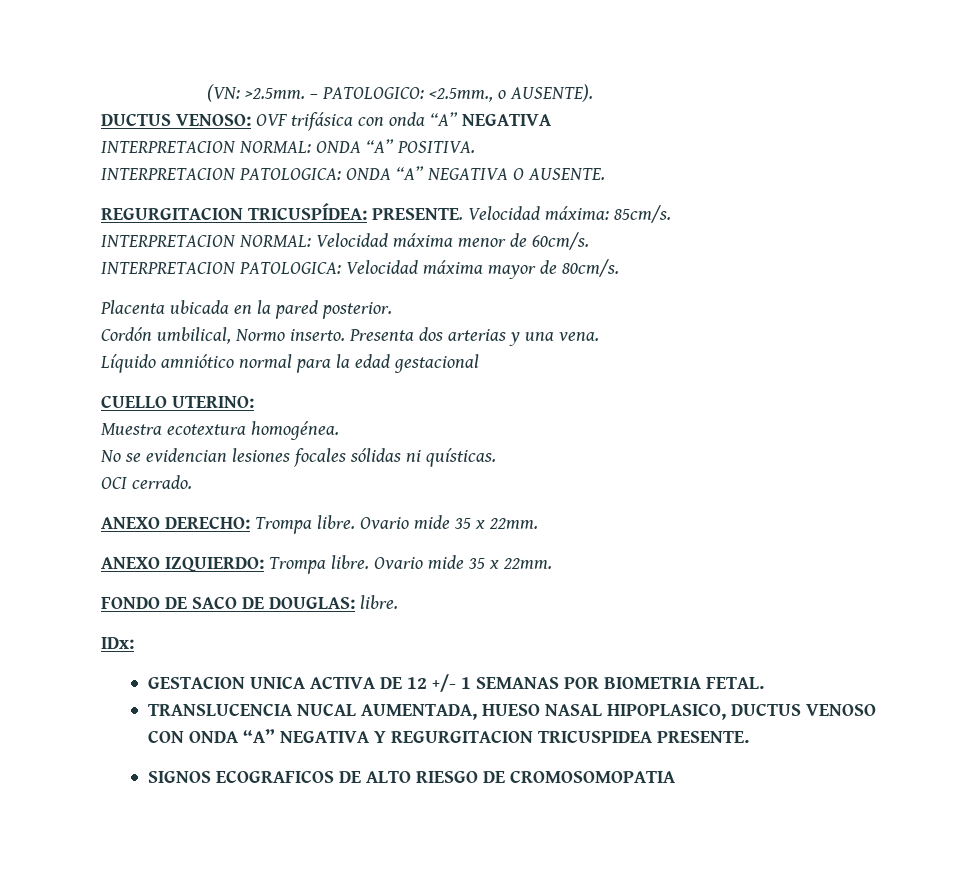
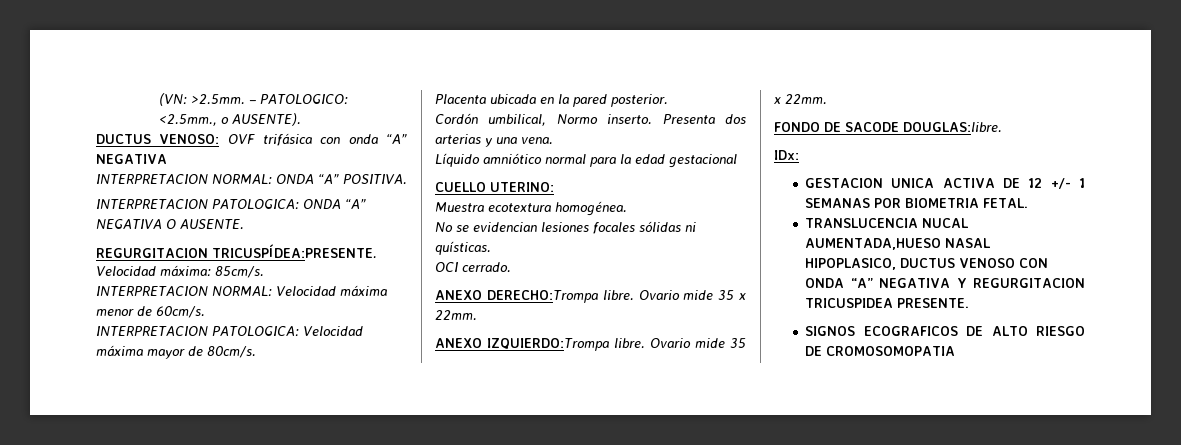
[247,203,463,220] TRICUSPÍDEA: PRESENTE. -> [212,244,377,259] TRICUSPÍDEA:PRESENTE.
[164,516,312,534] DERECHO: Trompa -> [486,290,598,303] DERECHO:Trompa
[164,557,326,574] IZQUIERDO: Trompa -> [487,338,609,351] IZQUIERDO:Trompa
[191,595,398,609] SACO DE DOUGLAS: libre. -> [845,122,1002,133] SACODE DOUGLAS:libre.
[360,704,540,720] AUMENTADA, HUESO -> [805,238,942,250] AUMENTADA,HUESO

